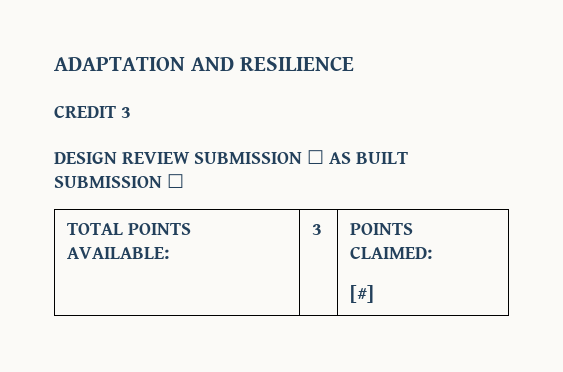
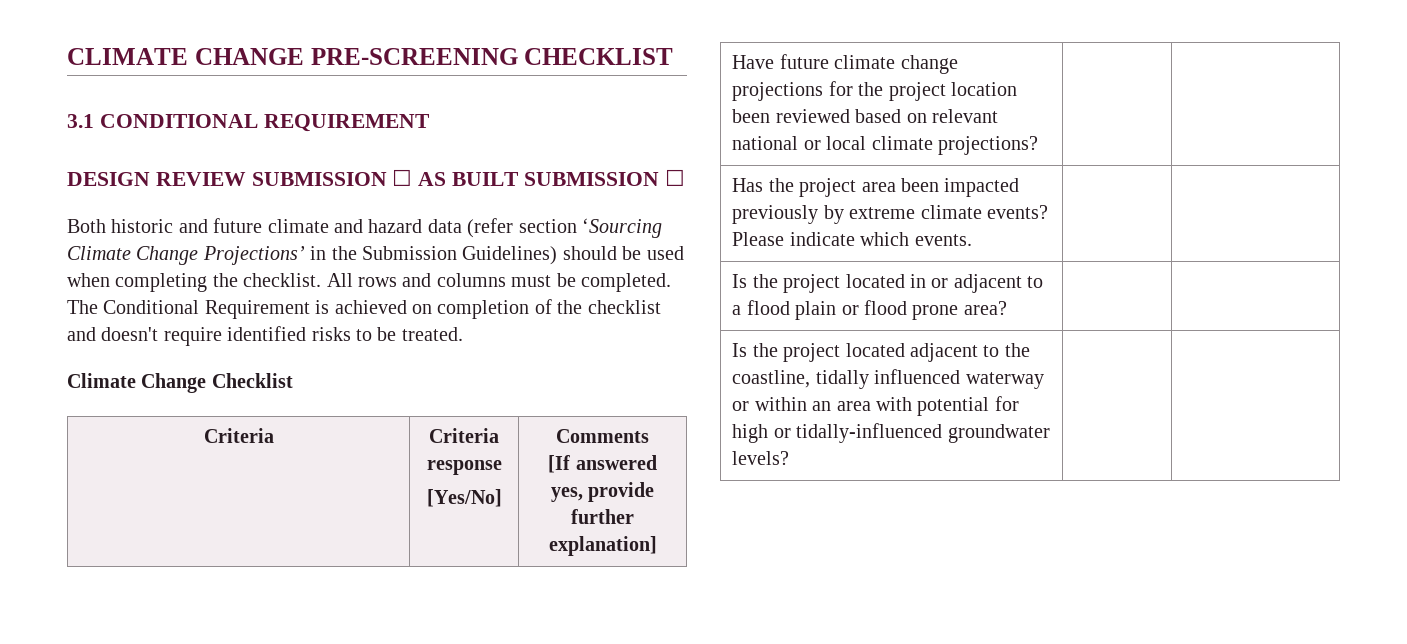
[54,56,354,71] [54,105,131,118] ADAPTATION AND RESILIENCE // CREDIT 3 -> [67,48,674,65] [67,114,430,132] CLIMATE CHANGE PRE-SCREENING CHECKLIST // 3.1 CONDITIONAL REQUIREMENT
[67,223,192,235] [67,247,170,259] [312,224,323,235] [350,223,414,235] [350,246,433,259] [350,285,375,303] // TOTAL POINTS AVAILABLE: | 3 | POINTS CLAIMED: // [#] -> [67,218,662,238] [67,246,684,265] [67,273,671,292] [67,299,661,319] [67,326,463,346] [67,373,293,393] [203,428,274,443] [429,428,500,443] [426,460,502,475] [426,489,502,507] [556,429,649,443] [548,455,657,473] [550,482,655,502] [571,509,634,524] [548,536,657,556] [732,54,958,74] [732,81,1018,101] [732,109,999,123] [732,136,1039,155] [732,178,1020,197] [732,205,1049,224] [732,232,972,246] [732,274,1044,293] [732,300,1007,320] [732,343,1030,362] [732,369,1044,389] [732,396,1019,416] [732,423,1050,443] [732,451,790,465] // Both historic and future climate and hazard data (refer section ‘Sourcing Climate Change Projections’ in the Submission Guidelines) should be used when completing the checklist. All rows and columns must be completed. The Conditional Requirement is achieved on completion of the checklist and doesn't require identified risks to be treated. // Climate Change Checklist // Criteria | Criteria response // [Yes/No] | Comments // [If answered yes, provide further explanation] // Have future climate change projections for the project location been reviewed based on relevant national or local climate projections? | | // Has the project area been impacted previously by extreme climate events? Please indicate which events. | | // Is the project located in or adjacent to a flood plain or flood prone area? | | // Is the project located adjacent to the coastline, tidally influenced waterway or within an area with potential for high or tidally-influenced groundwater levels? | |

